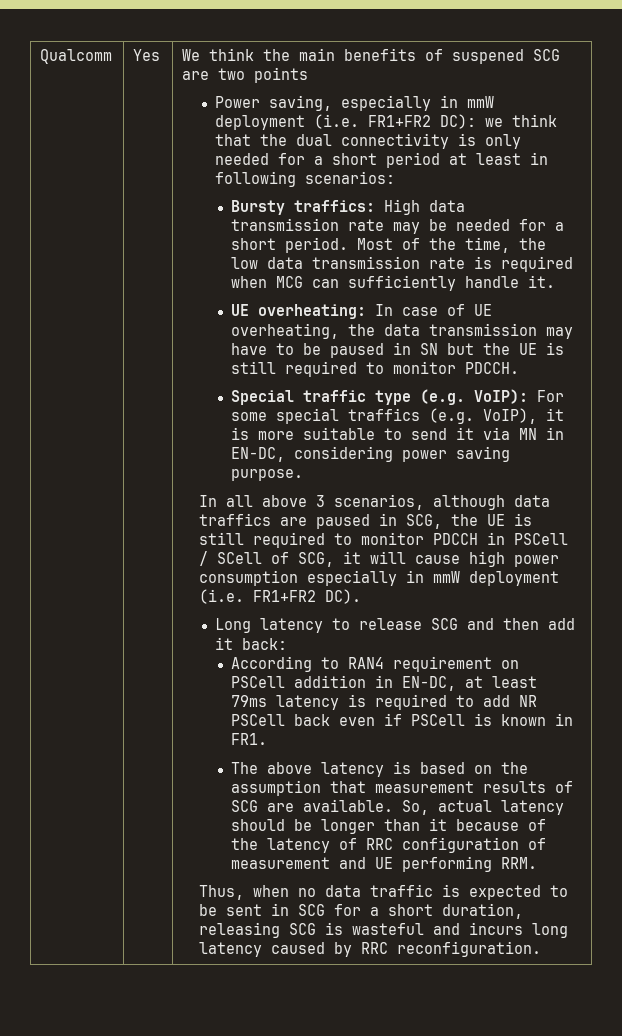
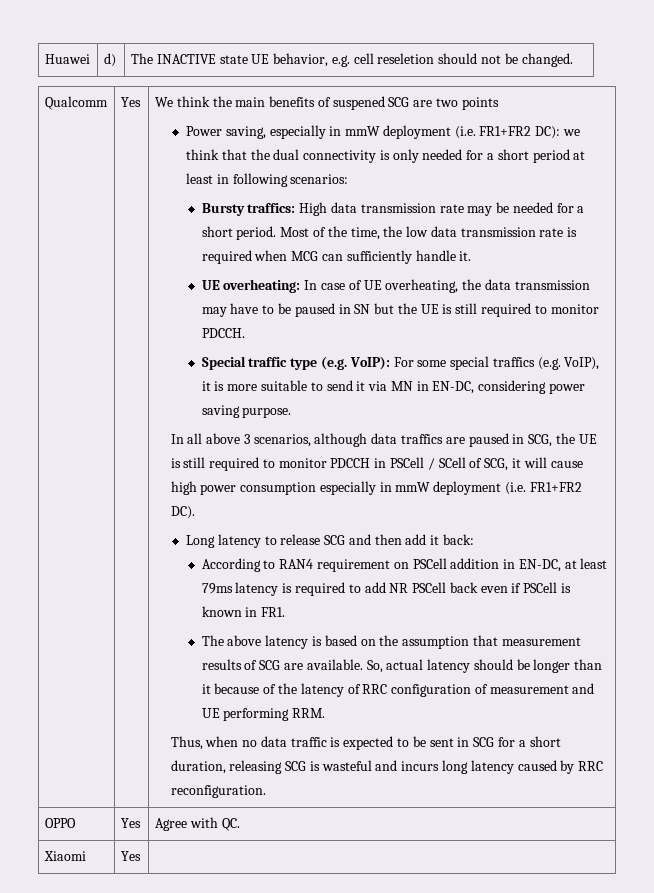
(40, 56) none -> [44,54,90,64] [103,53,116,67] [130,53,573,67] Huawei | d) | The INACTIVE state UE behavior, e.g. cell reseletion should not be changed. //
(541, 949) none -> [44,818,76,828] [120,818,141,828] [154,817,240,831] [43,851,86,861] [120,851,141,861] // OPPO | Yes | Agree with QC. // Xiaomi | Yes |

